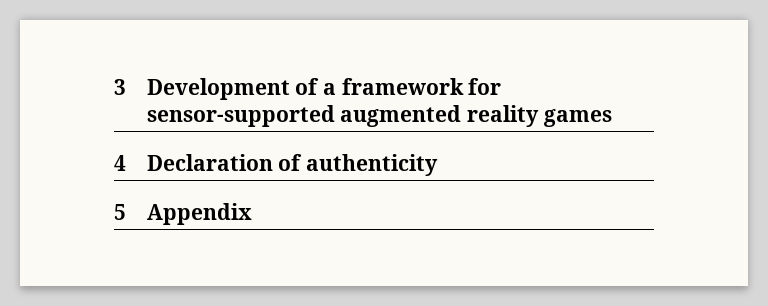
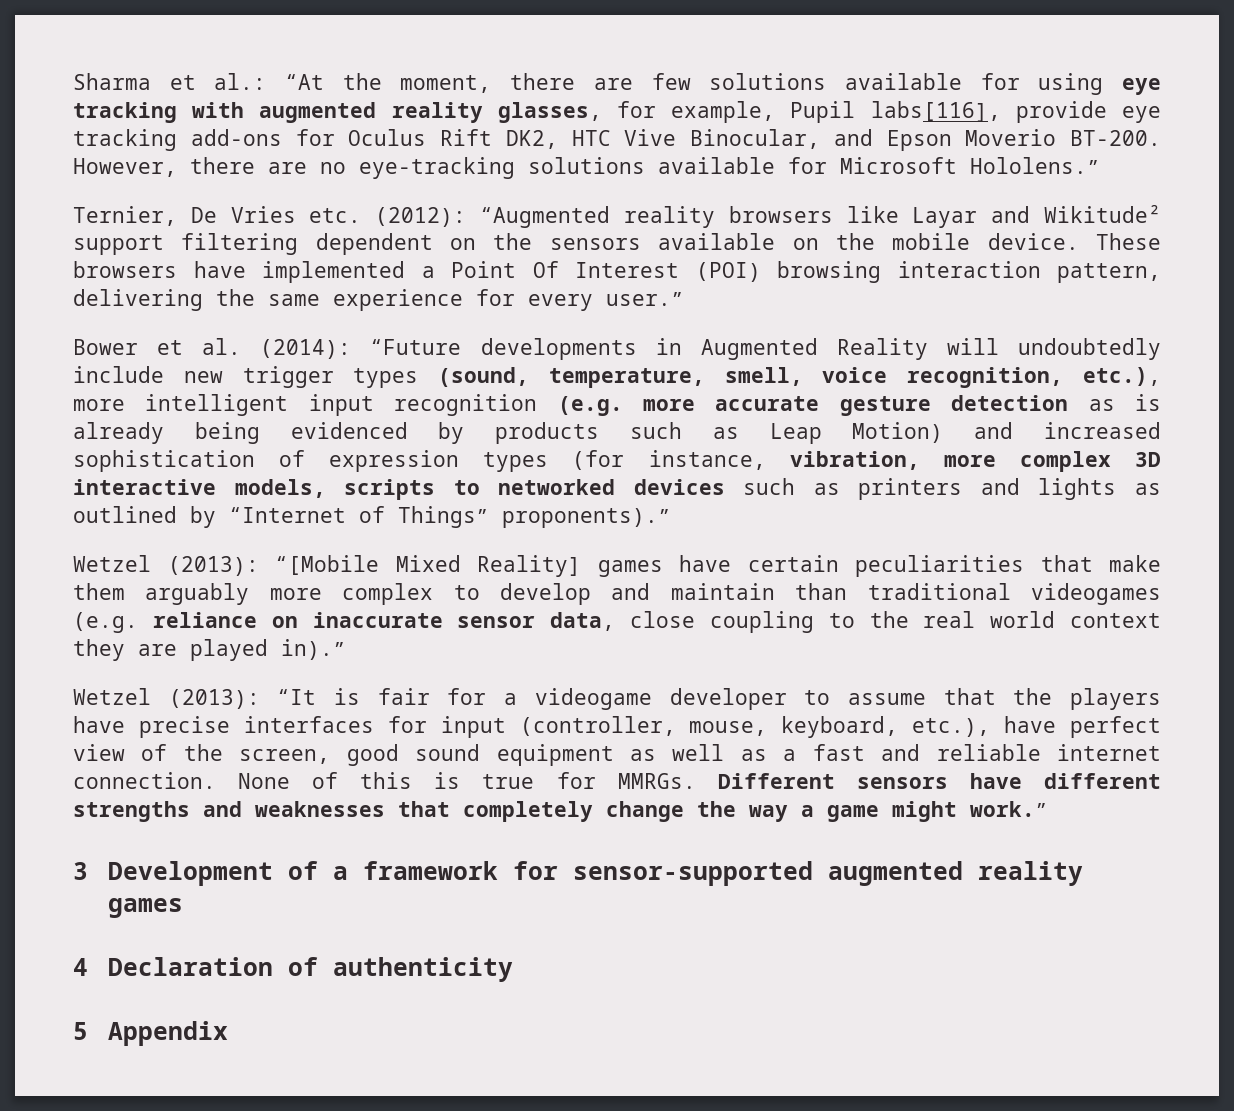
(114, 87) none -> [73,73,1161,95] [73,101,1162,123] [73,129,1161,151] [73,157,1100,179] [73,204,1162,228] [73,233,1161,255] [73,261,1161,283] [73,289,684,311] [73,338,1161,360] [73,366,1162,388] [73,394,1161,416] [73,422,1161,444] [73,450,1161,472] [73,478,1161,500] [73,506,671,528] [73,555,1161,577] [73,583,1161,605] [73,611,1162,633] [73,639,346,661] [73,688,1162,710] [73,716,1161,738] [73,744,1162,766] [73,772,1162,789] [73,801,1048,822] Sharma et al.: “At the moment, there are few solutions available for using eye tracking with augmented reality glasses, for example, Pupil labs[116], provide eye tracking add-ons for Oculus Rift DK2, HTC Vive Binocular, and Epson Moverio BT-200. However, there are no eye-tracking solutions available for Microsoft Hololens.” // Ternier, De Vries etc. (2012): “Augmented reality browsers like Layar and Wikitude² support filtering dependent on the sensors available on the mobile device. These browsers have implemented a Point Of Interest (POI) browsing interaction pattern, delivering the same experience for every user.” // Bower et al. (2014): “Future developments in Augmented Reality will undoubtedly include new trigger types (sound, temperature, smell, voice recognition, etc.), more intelligent input recognition (e.g. more accurate gesture detection as is already being evidenced by products such as Leap Motion) and increased sophistication of expression types (for instance, vibration, more complex 3D interactive models, scripts to networked devices such as printers and lights as outlined by “Internet of Things” proponents).” // Wetzel (2013): “[Mobile Mixed Reality] games have certain peculiarities that make them arguably more complex to develop and maintain than traditional videogames (e.g. reliance on inaccurate sensor data, close coupling to the real world context they are played in).” // Wetzel (2013): “It is fair for a videogame developer to assume that the players have precise interfaces for input (controller, mouse, keyboard, etc.), have perfect view of the screen, good sound equipment as well as a fast and reliable internet connection. None of this is true for MMRGs. Different sensors have different strengths and weaknesses that completely change the way a game might work.” //

